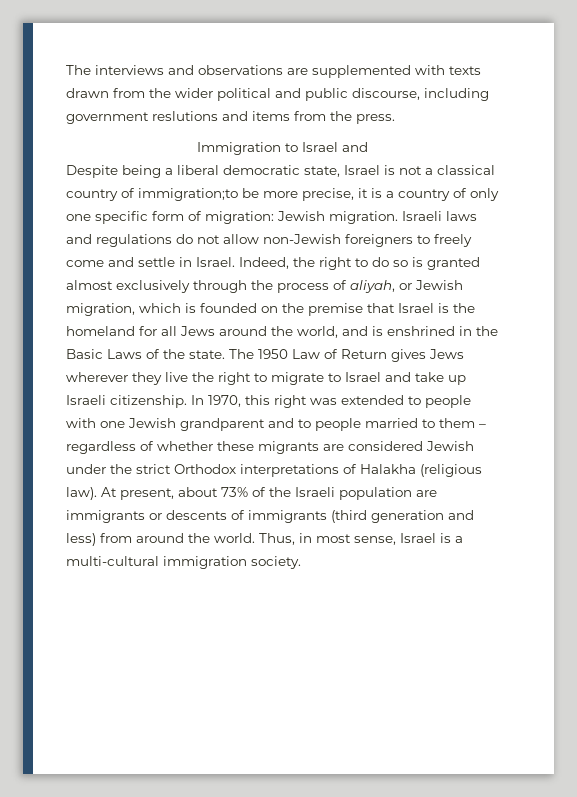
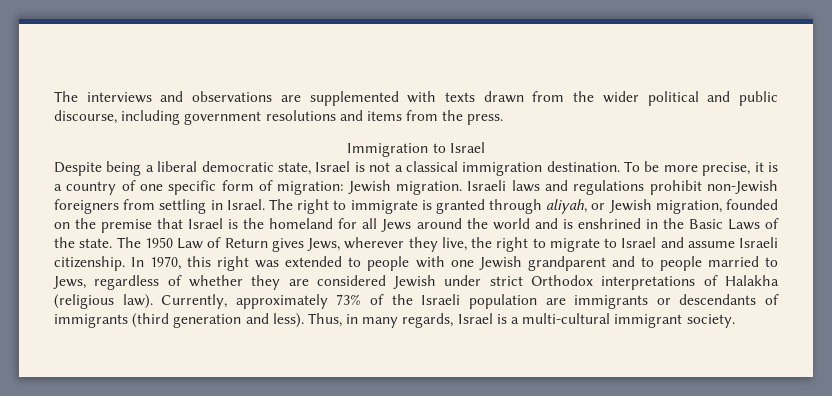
[152,111,218,121] reslutions -> [265,110,336,121] resolutions
[342,142,368,152] and -> (485, 147) none
[66,188,238,201] country of immigration;to -> [462,161,641,176] immigration destination. To
[470,188,499,201] only -> (136, 185) none
[176,234,472,247] [66,257,480,270] [66,280,347,293] do not allow non-Jewish foreigners to freely come and settle in Israel. Indeed, the right to do so is granted almost exclusively through the process of -> [649,180,778,195] [54,199,543,214] prohibit non-Jewish foreigners from settling in Israel. The right to immigrate is granted through
[139,303,196,313] which is -> (722, 207) none
[297,326,338,338] world, -> [492,218,530,230] world
[429,349,464,359] Jews -> [307,238,340,251] Jews,
[165,372,188,382] live -> [441,237,467,251] live,
[415,372,466,385] take up -> [687,241,735,248] assume
[439,418,486,428] them – -> [53,276,86,289] Jews,
[217,441,319,454] these migrants -> [251,275,281,290] they
[110,464,132,474] the -> (482, 280) none
[101,487,218,500] At present, about -> [161,294,328,309] Currently, approximately
[166,510,227,520] descents -> [679,294,757,305] descendants
[66,533,396,546] less) from around the world. Thus, in most sense, -> [272,313,454,328] less). Thus, in many regards,
[163,556,247,569] immigration -> [614,314,683,328] immigrant

